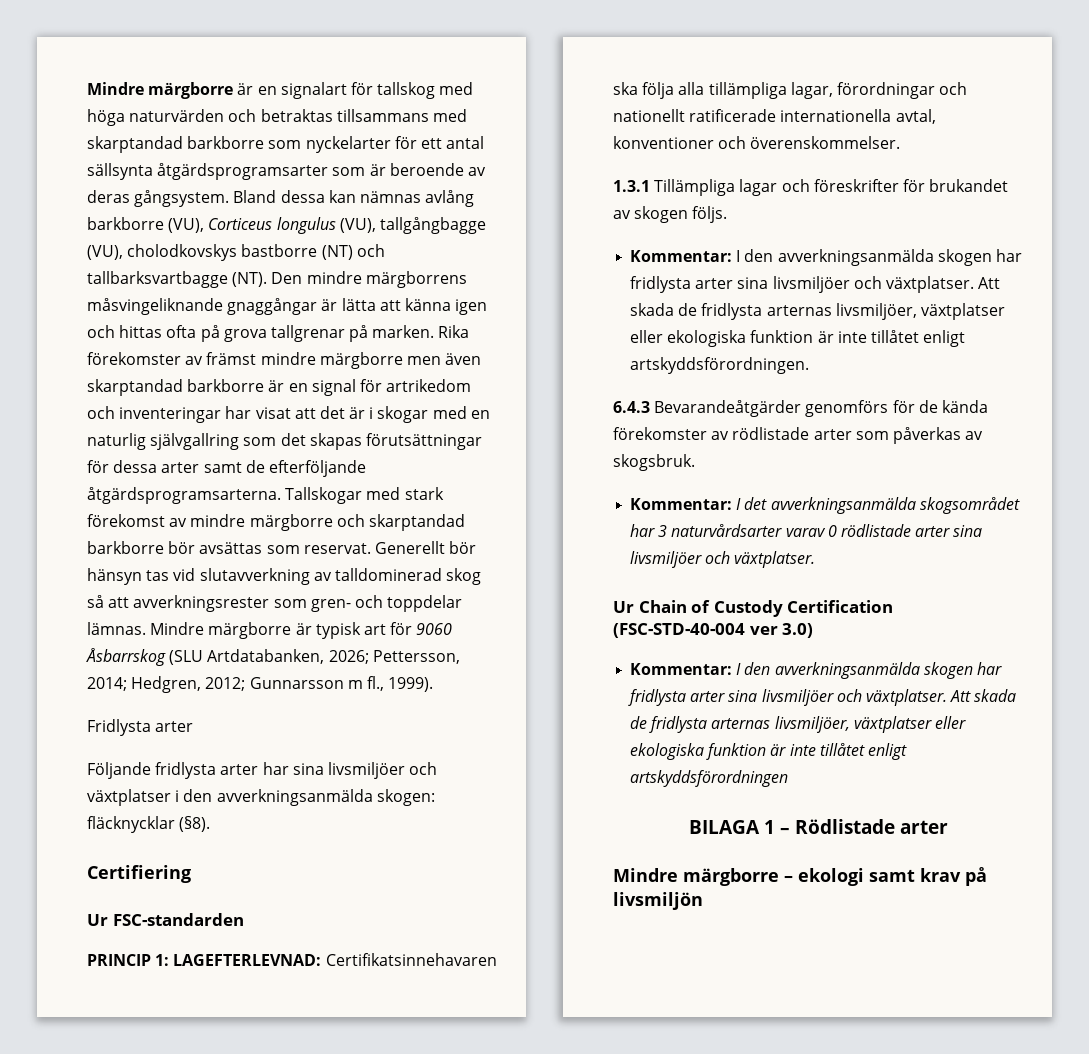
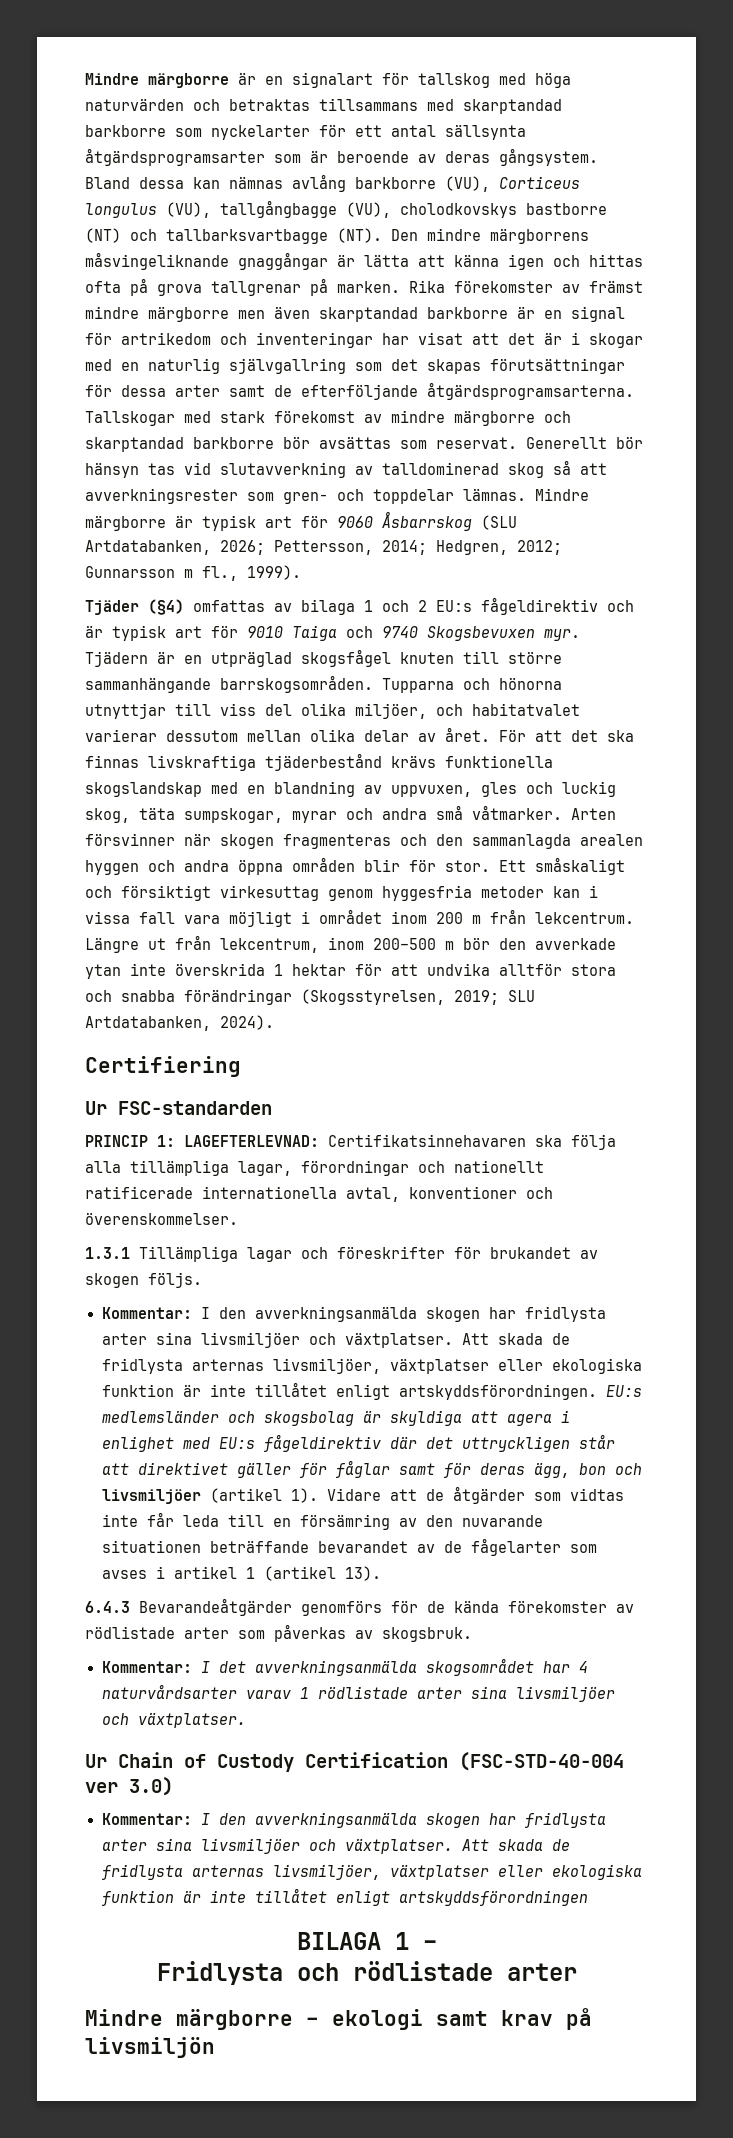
[87,719,194,736] [87,762,438,779] [87,789,435,806] [87,816,211,833] Fridlysta arter // Följande fridlysta arter har sina livsmiljöer och växtplatser i den avverkningsanmälda skogen: fläcknycklar (§8). -> [85,597,634,615] [85,625,580,641] [85,649,562,667] [85,675,562,693] [85,703,580,719] [85,727,634,742] [85,753,553,771] [85,781,616,797] [85,805,616,823] [85,833,643,849] [85,857,625,875] [85,885,598,901] [85,909,634,927] [85,935,616,953] [85,963,616,979] [85,989,535,1005] [85,1015,274,1031] Tjäder (§4) omfattas av bilaga 1 och 2 EU:s fågeldirektiv och är typisk art för 9010 Taiga och 9740 Skogsbevuxen myr. Tjädern är en utpräglad skogsfågel knuten till större sammanhängande barrskogsområden. Tupparna och hönorna utnyttjar till viss del olika miljöer, och habitatvalet varierar dessutom mellan olika delar av året. För att det ska finnas livskraftiga tjäderbestånd krävs funktionella skogslandskap med en blandning av uppvuxen, gles och luckig skog, täta sumpskogar, myrar och andra små våtmarker. Arten försvinner när skogen fragmenteras och den sammanlagda arealen hyggen och andra öppna områden blir för stor. Ett småskaligt och försiktigt virkesuttag genom hyggesfria metoder kan i vissa fall vara möjligt i området inom 200 m från lekcentrum. Längre ut från lekcentrum, inom 200–500 m bör den avverkade ytan inte överskrida 1 hektar för att undvika alltför stora och snabba förändringar (Skogsstyrelsen, 2019; SLU Artdatabanken, 2024).
(810, 365) none -> [605,1385,642,1397] [101,1410,570,1426] [101,1434,615,1452] [101,1460,642,1478] [101,1486,624,1504] [101,1512,543,1530] [101,1538,597,1556] [101,1566,381,1581] EU:s medlemsländer och skogsbolag är skyldiga att agera i enlighet med EU:s fågeldirektiv där det uttryckligen står att direktivet gäller för fåglar samt för deras ägg, bon och livsmiljöer (artikel 1). Vidare att de åtgärder som vidtas inte får leda till en försämring av den nuvarande situationen beträffande bevarandet av de fågelarter som avses i artikel 1 (artikel 13).
[658,525,668,537] 3 -> [578,1661,588,1673] 4
[827,525,837,537] 0 -> [299,1687,309,1699] 1
[795,819,896,834] Rödlistade -> [156,1961,493,1985] // Fridlysta och rödlistade

